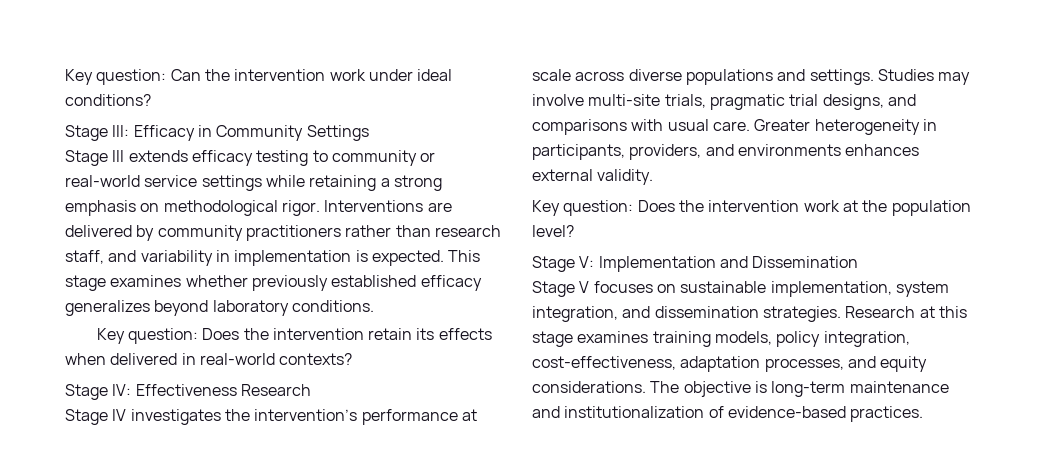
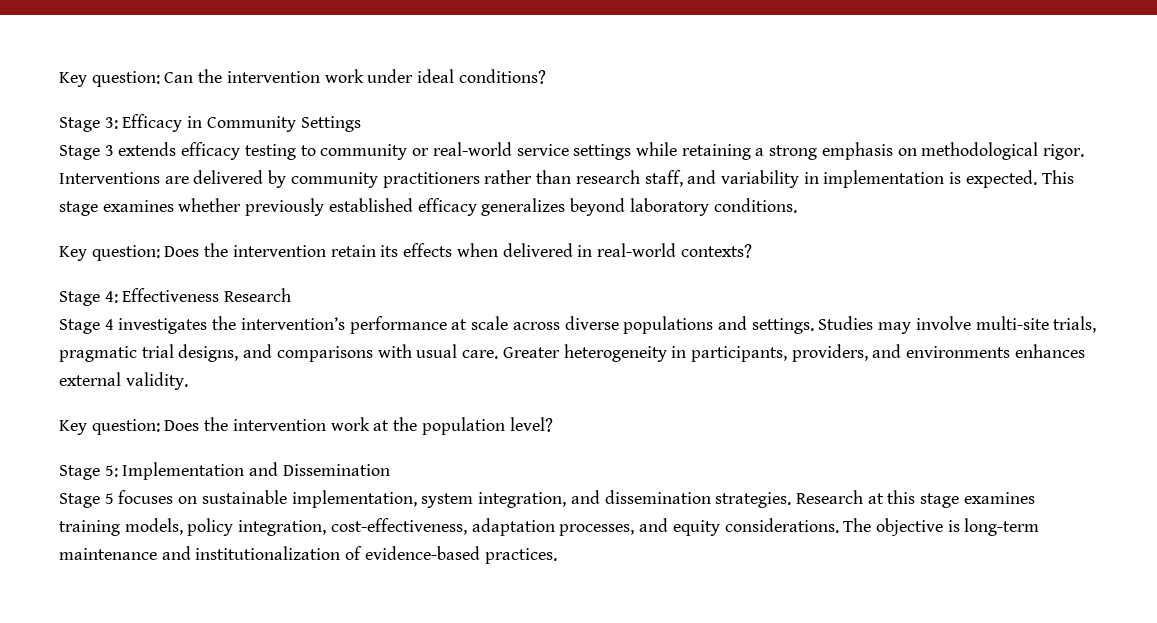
[112,125,130,137] III: -> [104,117,118,129] 3:
[112,150,125,162] III -> [104,145,114,156] 3
[112,384,132,396] IV: -> [104,291,118,303] 4:
[112,409,127,421] IV -> [104,319,114,330] 4
[579,256,595,268] V: -> [104,465,118,477] 5:
[579,281,590,293] V -> [104,493,114,504] 5

